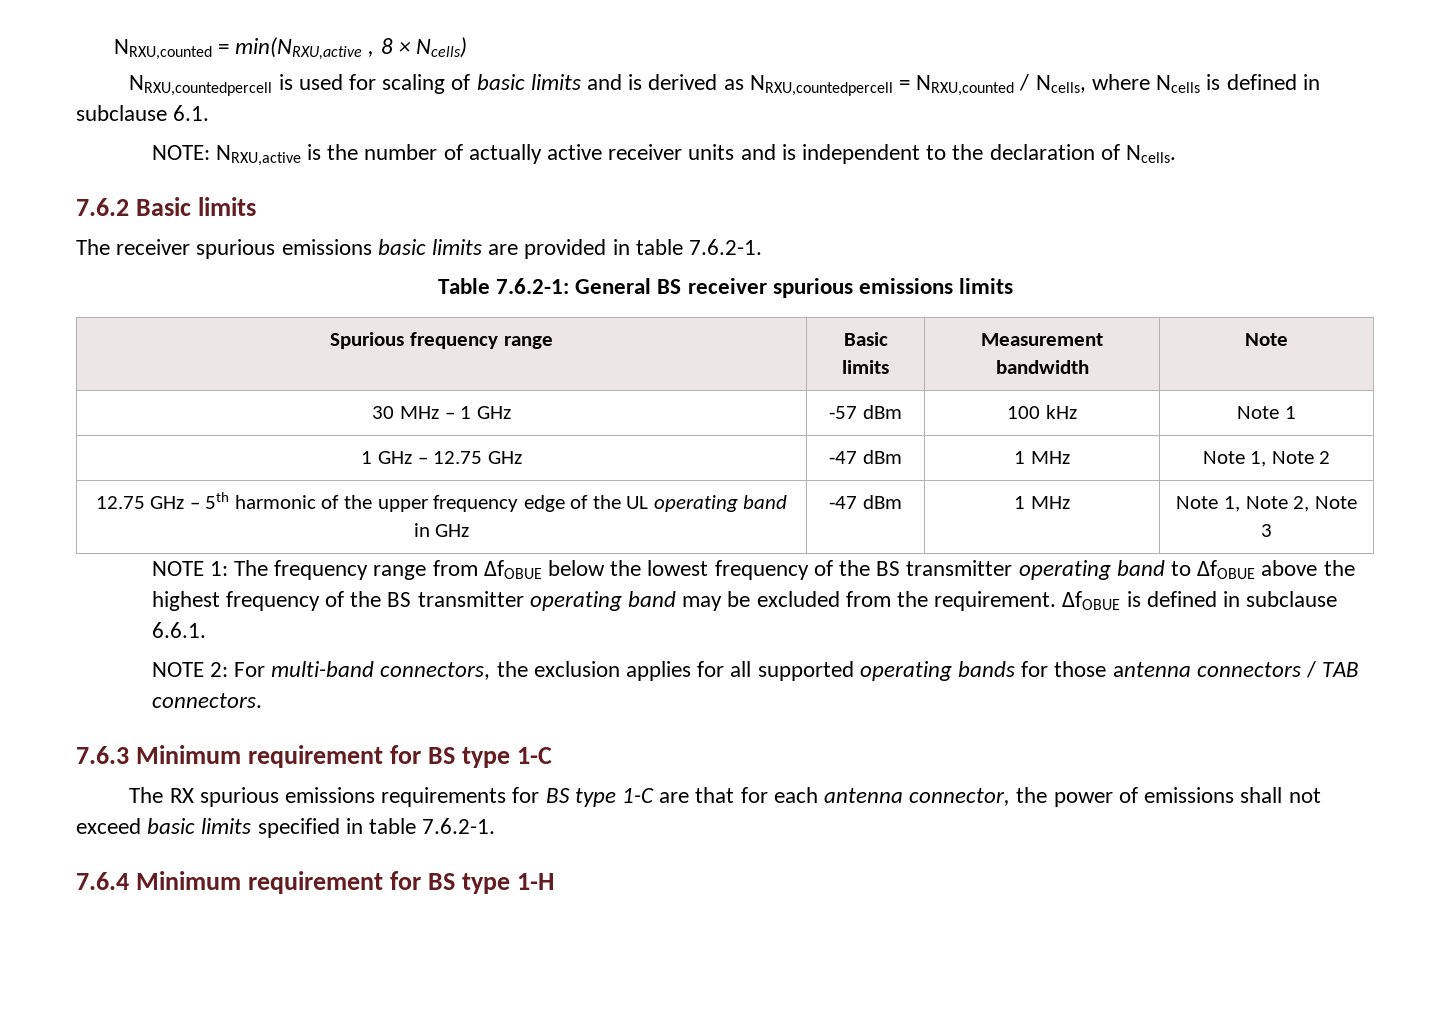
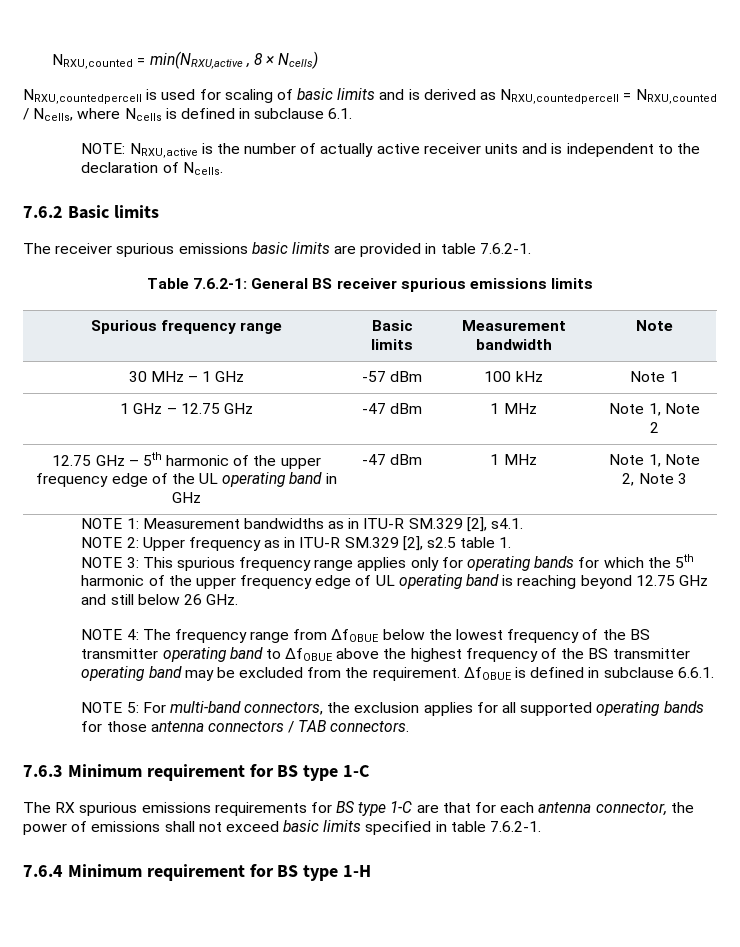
(228, 568) none -> [142,517,524,532] [81,536,512,551] [81,554,694,571] [81,574,708,589] [81,594,239,605] [81,629,139,640] Measurement bandwidths as in ITU-R SM.329 [2], s4.1. // NOTE 2: Upper frequency as in ITU-R SM.329 [2], s2.5 table 1. // NOTE 3: This spurious frequency range applies only for operating bands for which the 5th harmonic of the upper frequency edge of UL operating band is reaching beyond 12.75 GHz and still below 26 GHz. // NOTE 4:
[209,662,228,677] 2: -> [126,702,139,713] 5:

